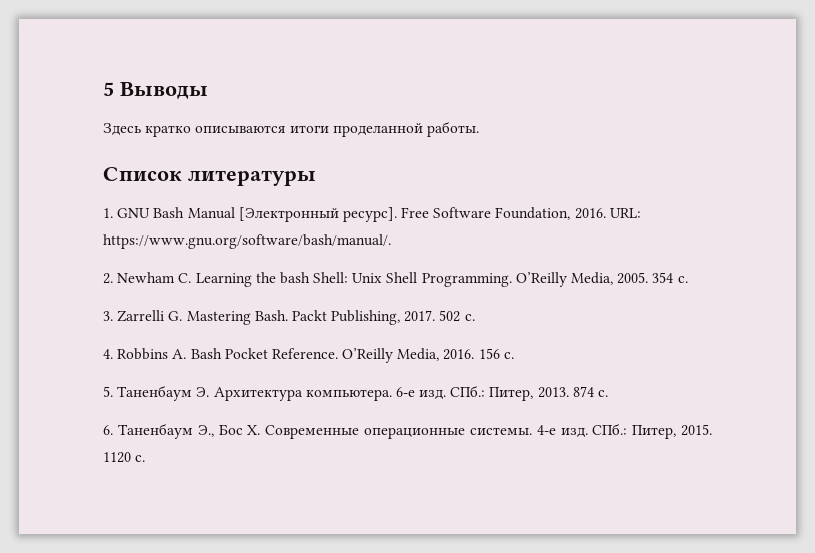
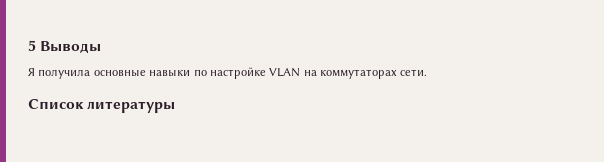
[103,121,479,137] [103,167,316,186] [103,207,641,222] [103,234,391,249] [103,272,688,287] [103,310,475,325] [103,348,514,363] [103,385,609,401] [103,423,712,439] [103,452,146,463] Здесь кратко описываются итоги проделанной работы. // Список литературы // 1. GNU Bash Manual [Электронный ресурс]. Free Software Foundation, 2016. URL: https://www.gnu.org/software/bash/manual/. // 2. Newham C. Learning the bash Shell: Unix Shell Programming. O’Reilly Media, 2005. 354 с. // 3. Zarrelli G. Mastering Bash. Packt Publishing, 2017. 502 с. // 4. Robbins A. Bash Pocket Reference. O’Reilly Media, 2016. 156 с. // 5. Таненбаум Э. Архитектура компьютера. 6-е изд. СПб.: Питер, 2013. 874 с. // 6. Таненбаум Э., Бос Х. Современные операционные системы. 4-е изд. СПб.: Питер, 2015. 1120 с. -> [28,67,428,79] [28,99,176,113] Я получила основные навыки по настройке VLAN на коммутаторах сети. // Список литературы

